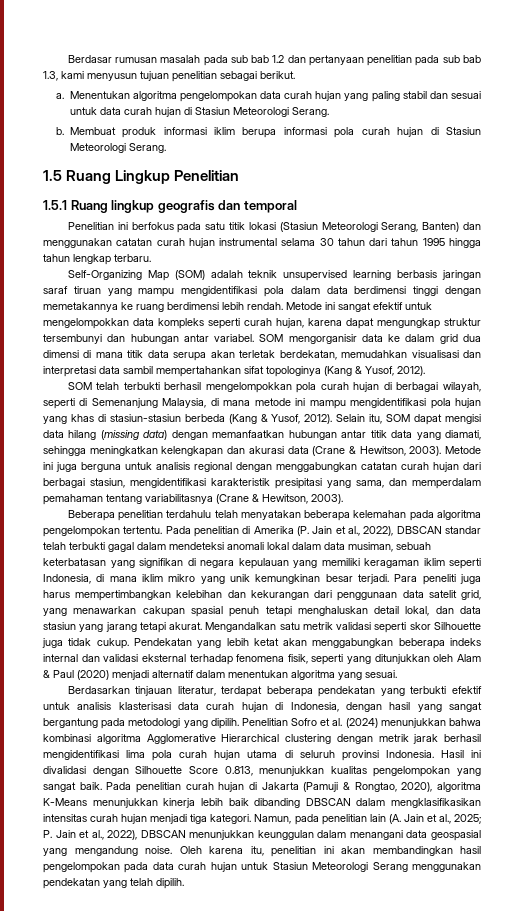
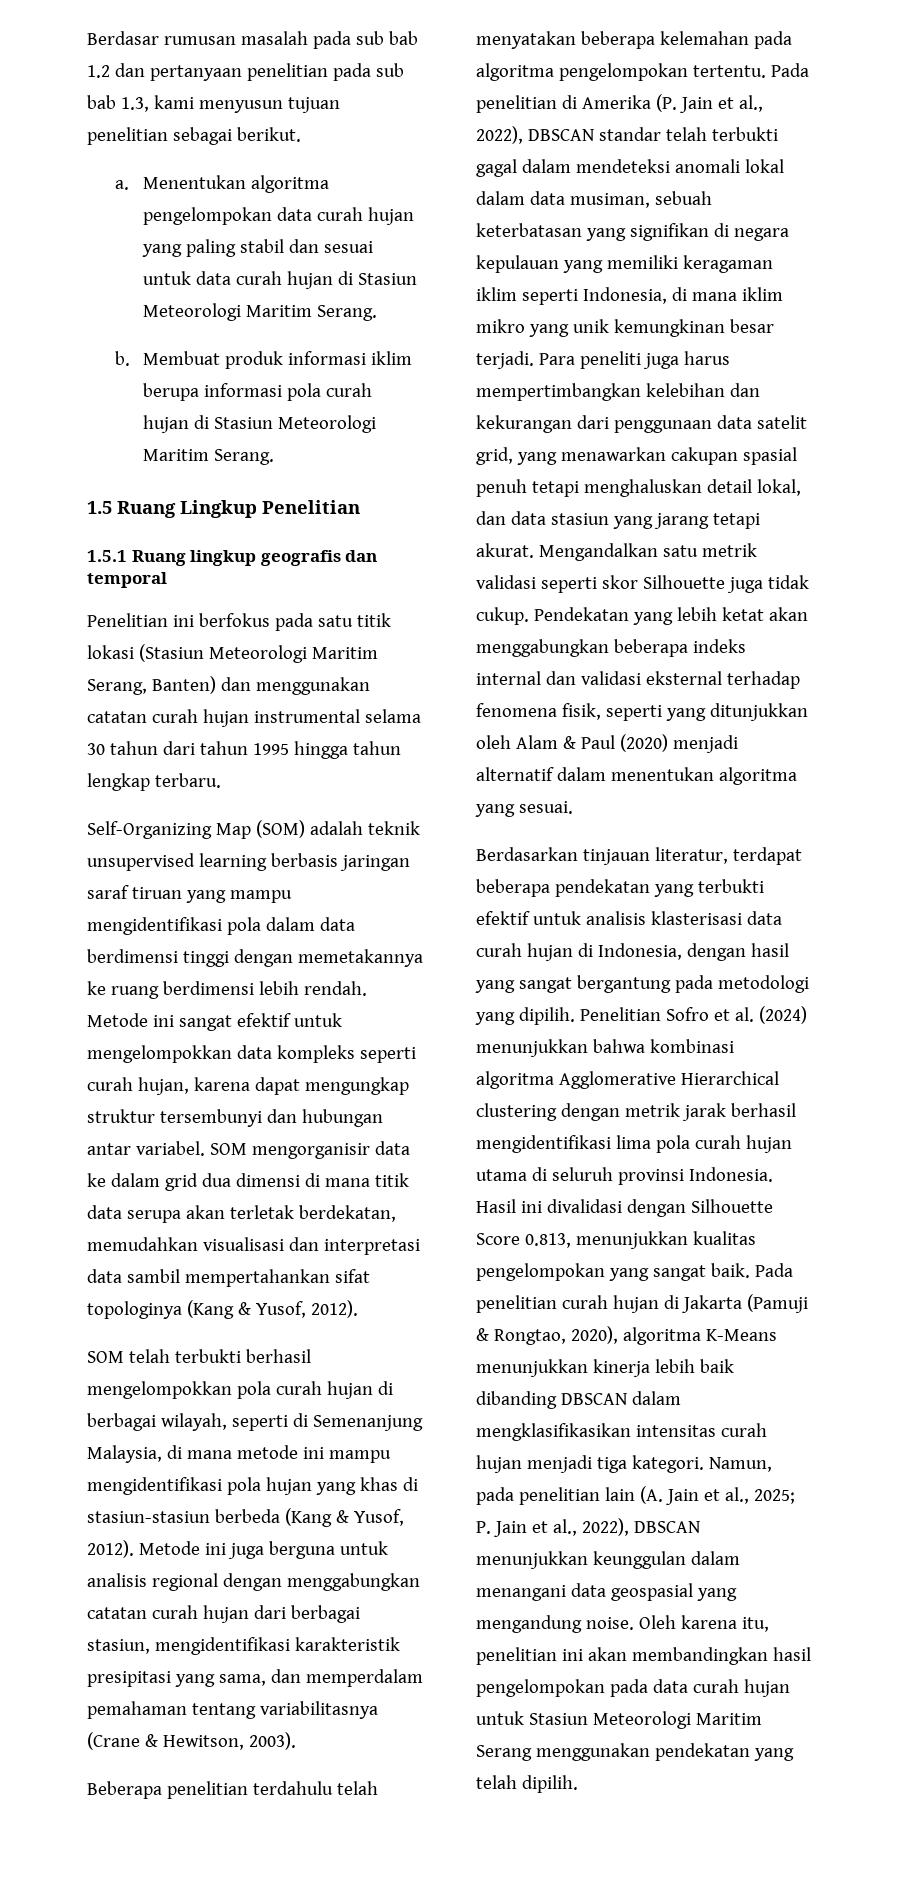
(289, 112) none -> [246,305,313,317] Maritim
(126, 148) none -> [143,449,210,461] Maritim
(378, 227) none -> [311,647,378,659] Maritim
[336,414,481,425] [43,430,481,440] [43,446,442,457] Selain itu, SOM dapat mengisi data hilang (missing data) dengan memanfaatkan hubungan antar titik data yang diamati, sehingga meningkatkan kelengkapan dan akurasi data (Crane & Hewitson, 2003). -> (134, 1549) none
(369, 867) none -> [695,1713,762,1725] Maritim

